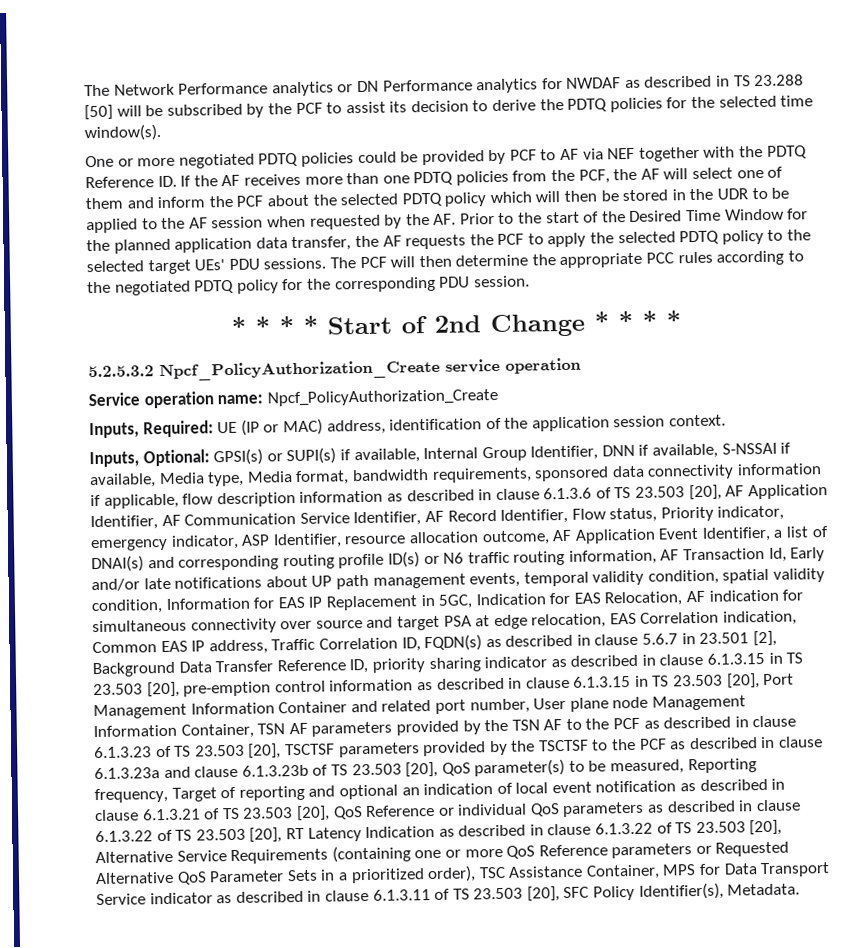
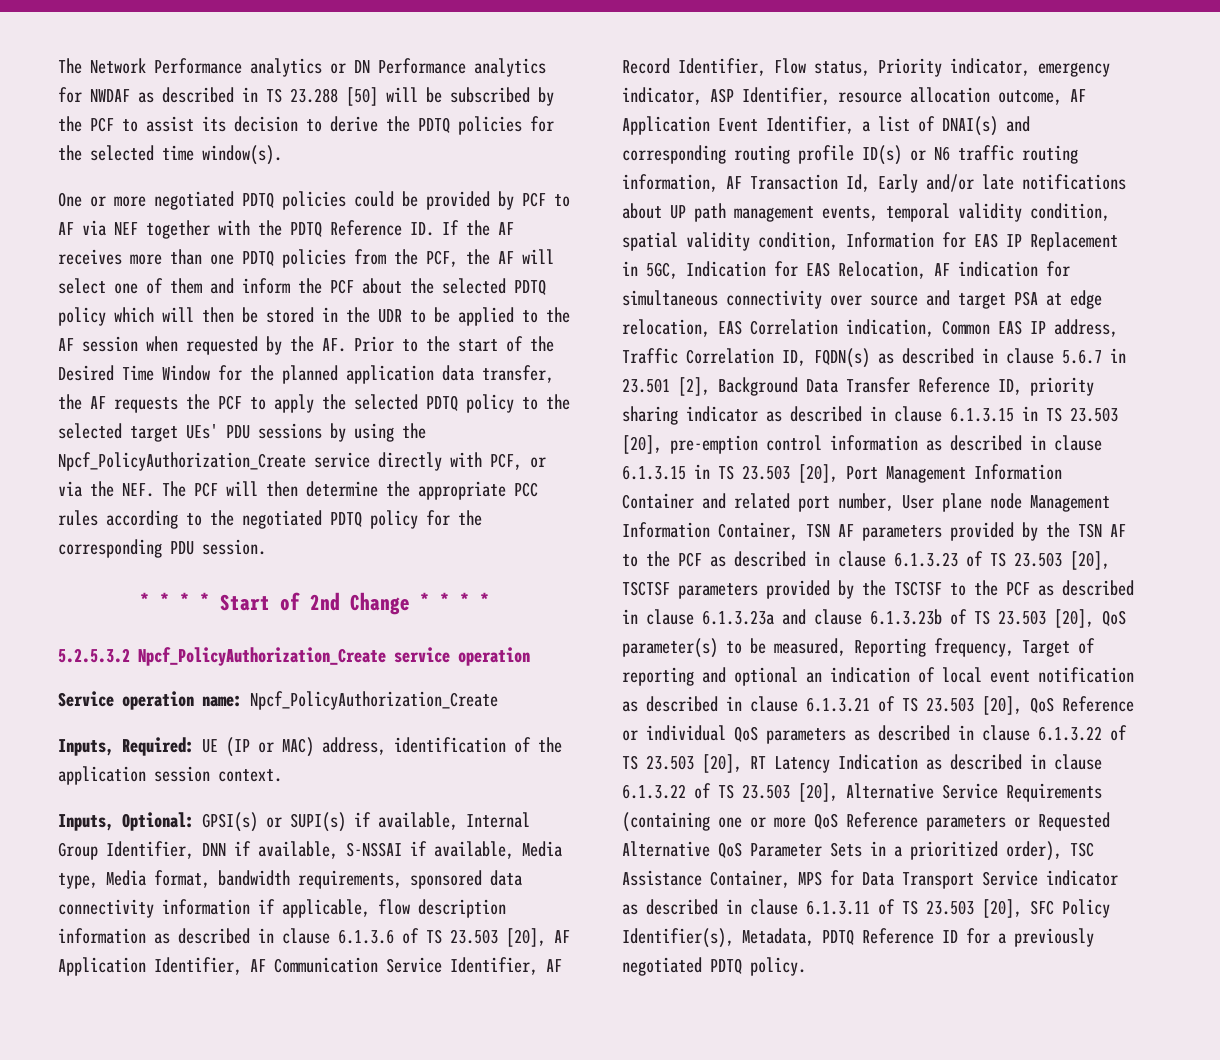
[263,257,327,270] sessions. -> [258,423,426,442] [58,452,546,471] [58,481,154,497] sessions by using the Npcf_PolicyAuthorization_Create service directly with PCF, or via the NEF.
[727,883,801,896] Metadata. -> [742,928,1094,947] [622,957,806,976] Metadata, PDTQ Reference ID for a previously negotiated PDTQ policy.

